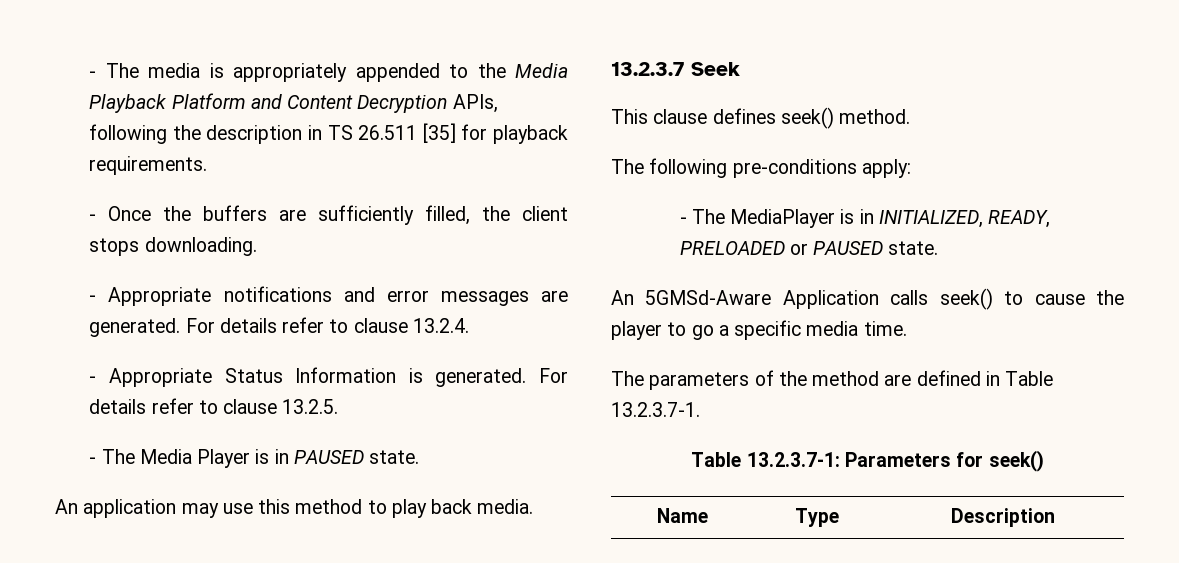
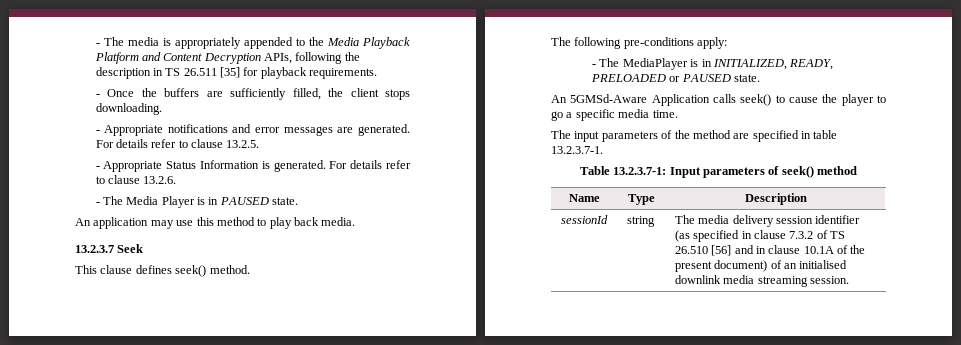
[412,318,469,333] 13.2.4. -> [226,140,260,148] 13.2.5.
[282,399,339,414] 13.2.5. -> [143,176,177,184] 13.2.6.
(644, 378) none -> [574,131,600,142] input
[916,370,1054,386] defined in Table -> [752,130,838,142] specified in table
[845,450,1044,472] Parameters for seek() -> [669,166,858,178] Input parameters of seek() method
(1055, 517) none -> [560,215,608,224] [626,216,655,227] [674,215,861,227] [674,230,846,242] [674,245,866,256] [674,260,848,272] [674,275,849,287] // sessionId | string | The media delivery session identifier (as specified in clause 7.3.2 of TS 26.510 [56] and in clause 10.1A of the present document) of an initialised downlink media streaming session.

